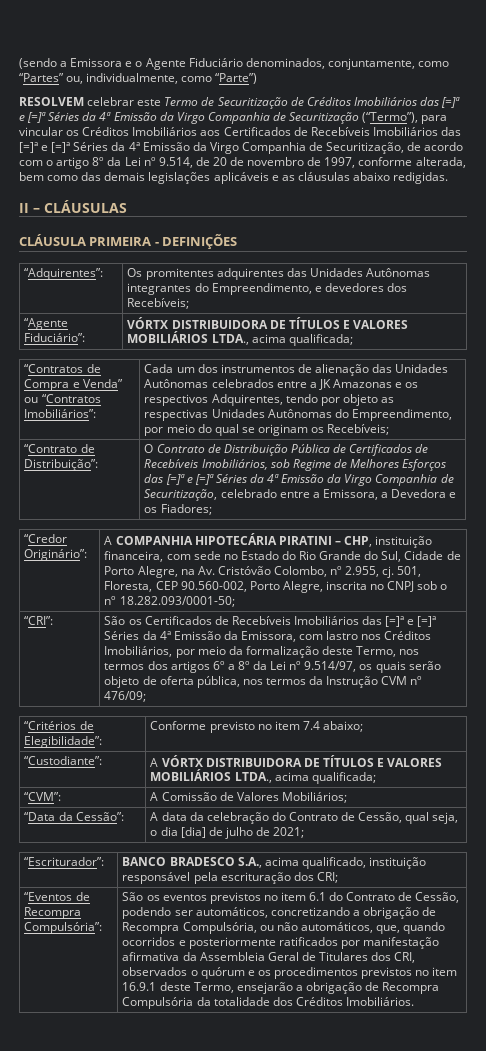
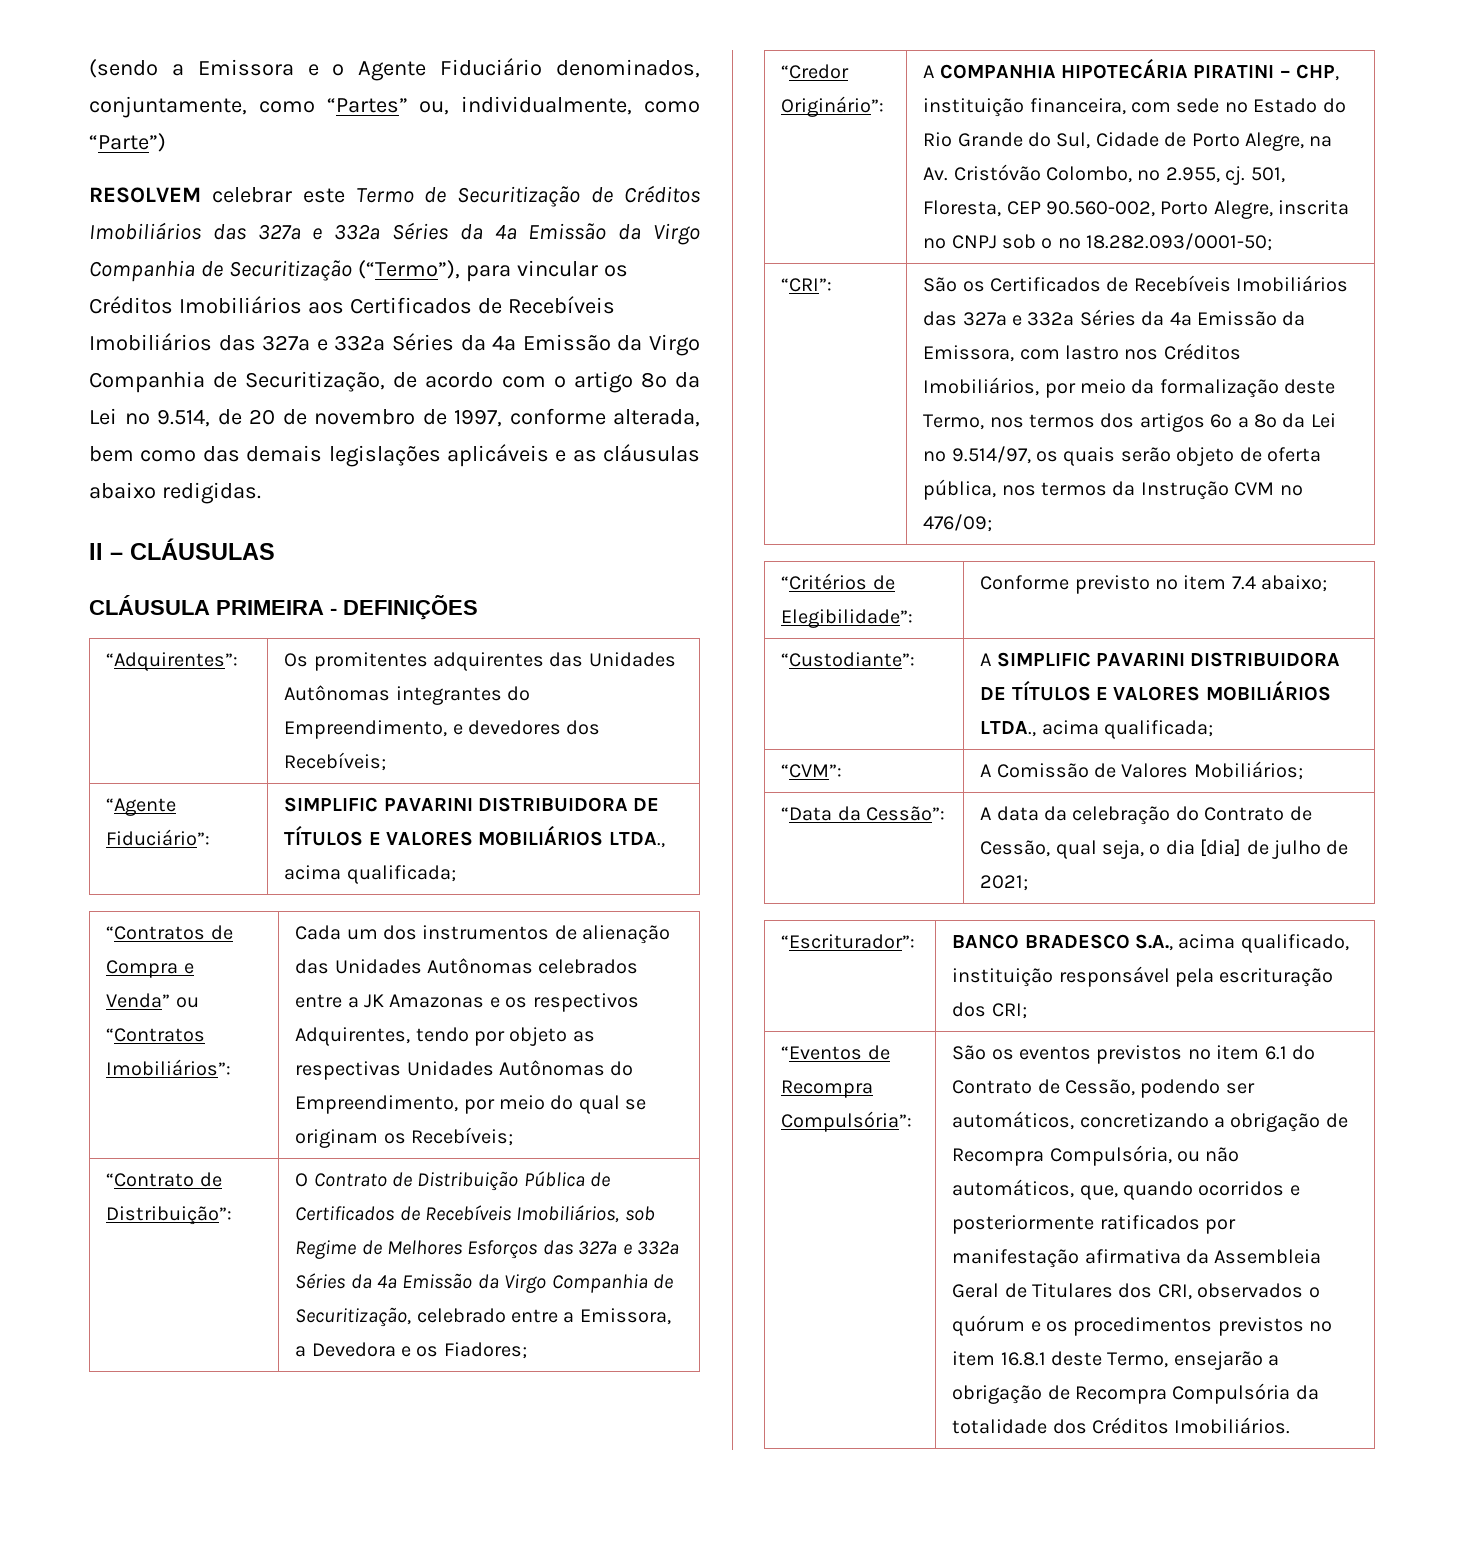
[441,97,461,108] [19,112,47,123] [=]ª e [=]ª -> [257,224,381,240] 327ª e 332ª
[19,142,71,153] [=]ª e [=]ª -> [262,335,386,351] 327ª e 332ª
[127,317,169,329] VÓRTX -> [284,797,473,812] SIMPLIFIC PAVARINI
[165,474,214,485] [=]ª e [=]ª -> [578,1241,679,1255] 327ª e 332ª
[385,616,437,627] [=]ª e [=]ª -> [962,312,1075,326] 327ª e 332ª
[161,755,203,767] VÓRTX -> [996,652,1185,667] SIMPLIFIC PAVARINI
[122,982,157,991] 16.9.1 -> [1000,1352,1046,1366] 16.8.1

